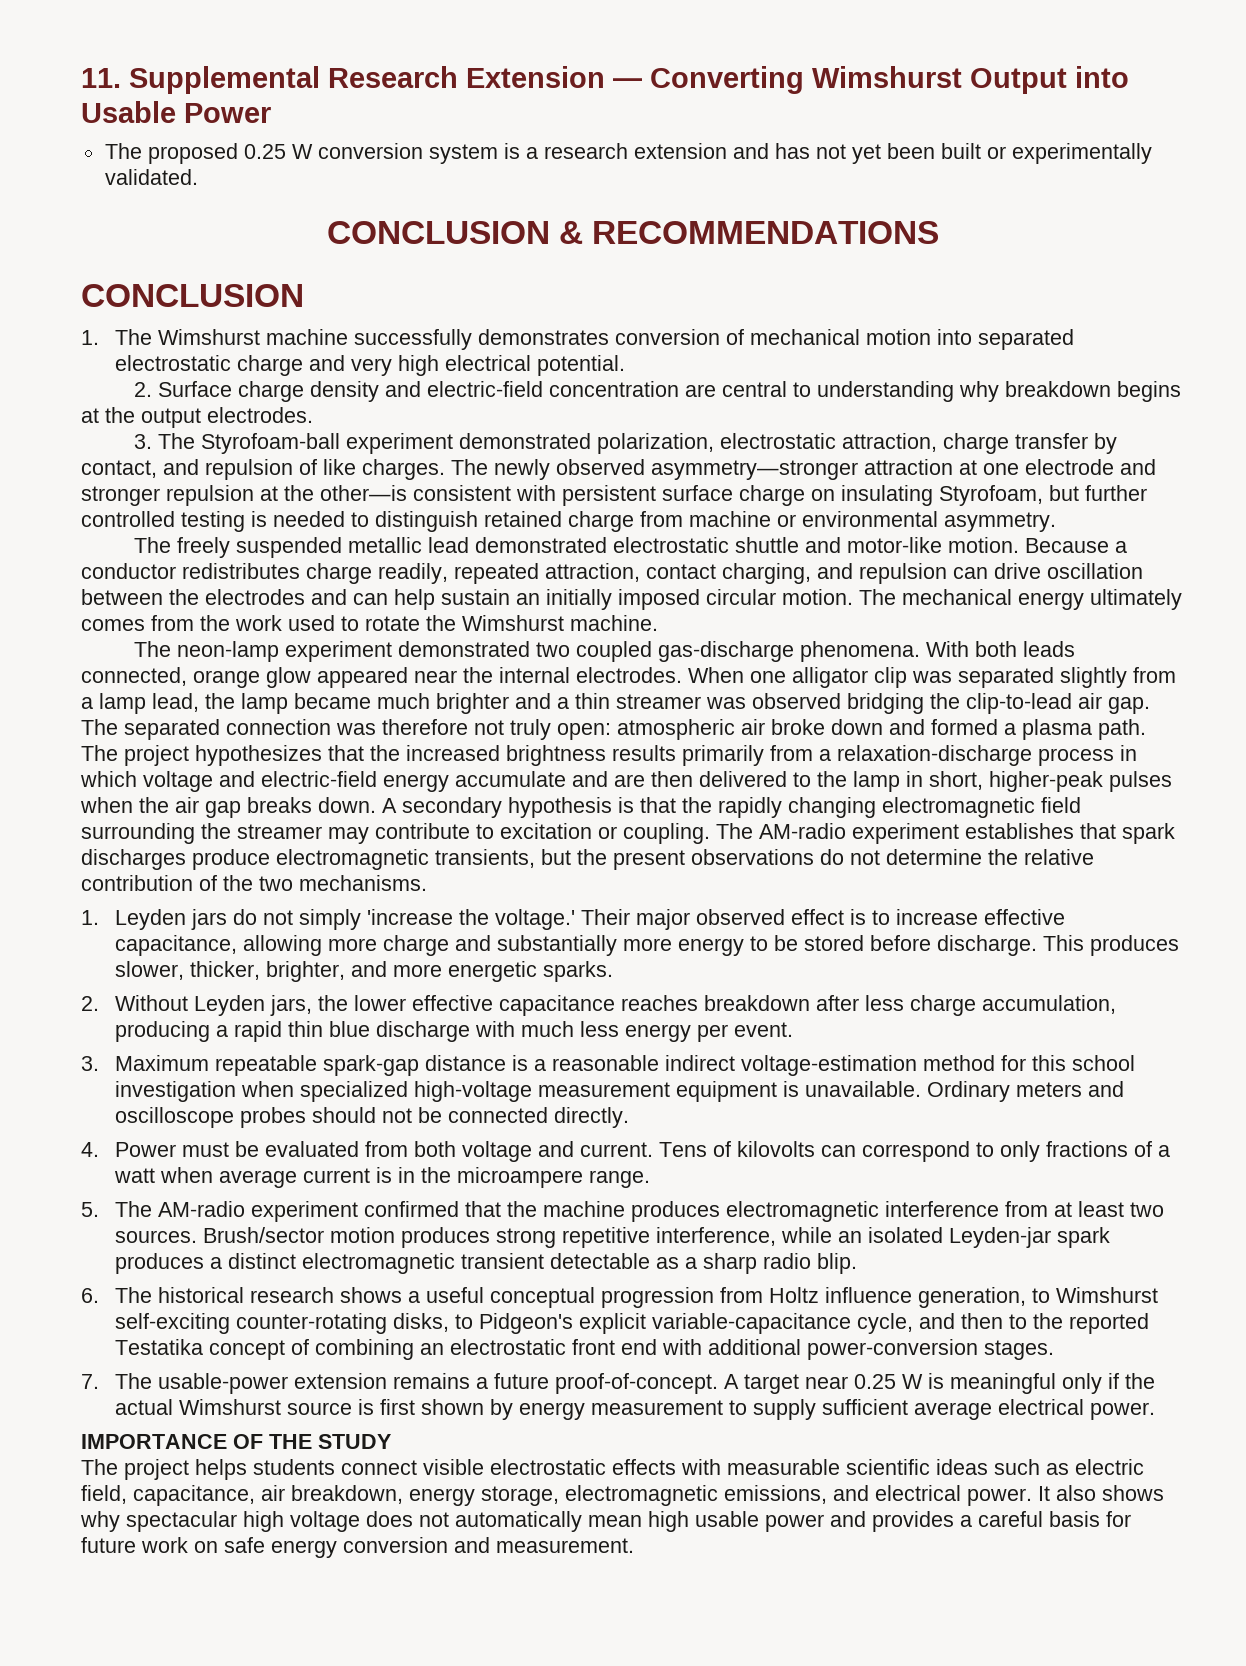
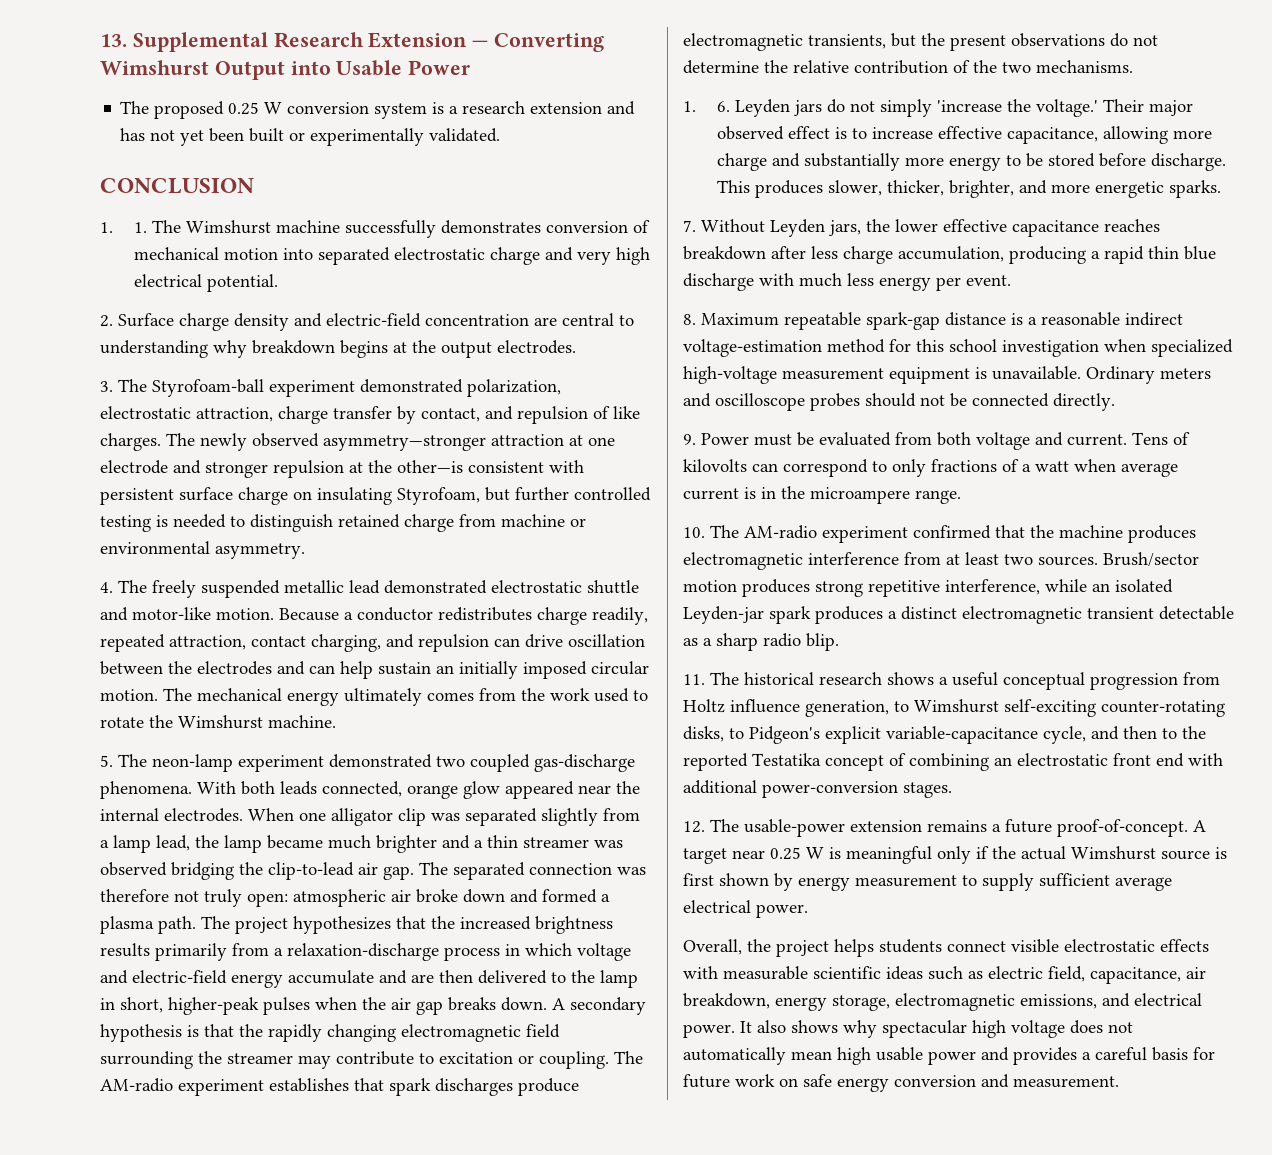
[81,68,121,88] 11. -> [100,34,127,47] 13.
[326,221,940,244] // CONCLUSION & RECOMMENDATIONS -> (501, 135) none
(99, 337) none -> [134,222,148,233] 1.
(1056, 522) none -> [100,582,113,593] 4.
(658, 623) none -> [100,755,113,767] 5.
(99, 917) none -> [717,101,731,112] 6.
[81,996,99,1011] 2. -> [683,220,696,232] 7.
[81,1056,99,1071] 3. -> [683,314,696,325] 8.
[81,1142,99,1157] 4. -> [683,434,696,445] 9.
[81,1202,99,1217] 5. -> [683,527,705,538] 10.
[81,1288,99,1303] 6. -> [683,674,705,685] 11.
[81,1374,99,1389] 7. -> [683,821,705,833] 12.
[81,1434,391,1449] [81,1459,118,1475] IMPORTANCE OF THE STUDY // The -> [683,939,771,955] Overall, the

